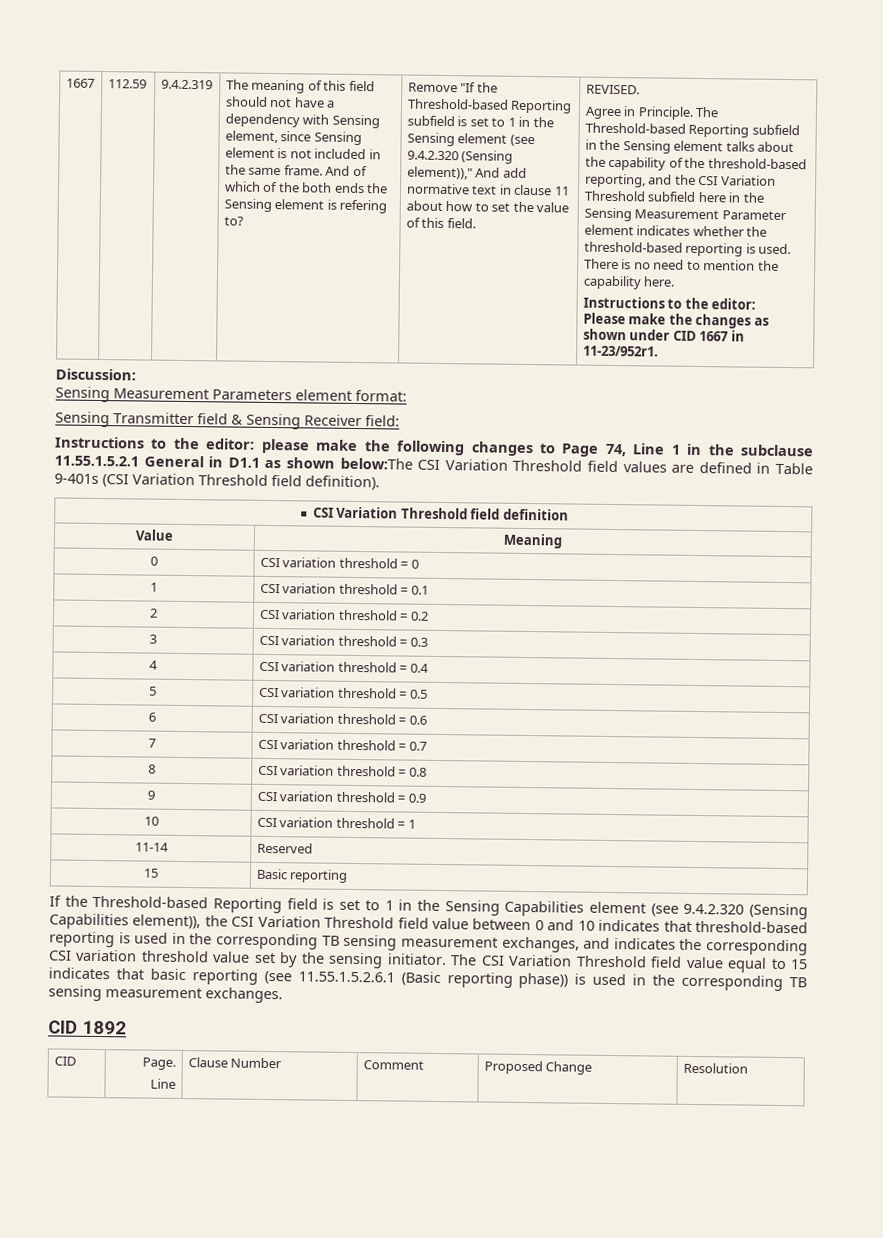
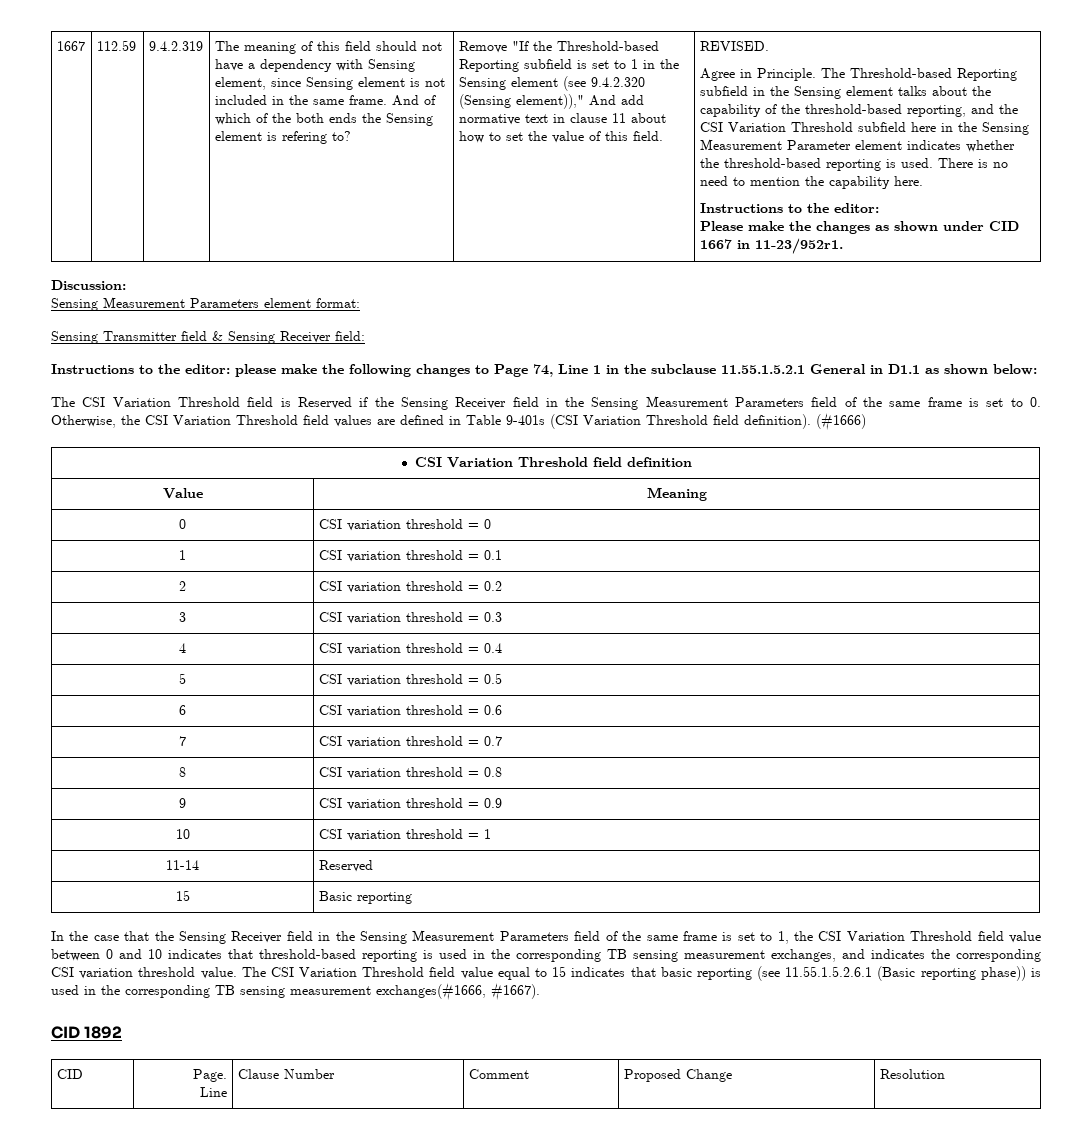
[339,457,413,470] below:The -> [993,364,1037,375] [51,396,1042,410] [51,415,140,428] below: // The CSI Variation Threshold field is Reserved if the Sensing Receiver field in the Sensing Measurement Parameters field of the same frame is set to 0. Otherwise, the
(380, 483) none -> [816,413,866,431] (#1666)
[49,895,808,920] [49,913,202,930] If the Threshold-based Reporting field is set to 1 in the Sensing Capabilities element (see 9.4.2.320 (Sensing Capabilities element)), -> [51,930,789,944] In the case that the Sensing Receiver field in the Sensing Measurement Parameters field of the same frame is set to 1,
[212,951,447,969] value set by the sensing initiator. -> [200,967,237,979] value.
[205,987,283,1004] exchanges. -> [376,983,540,1001] exchanges(#1666, #1667).

